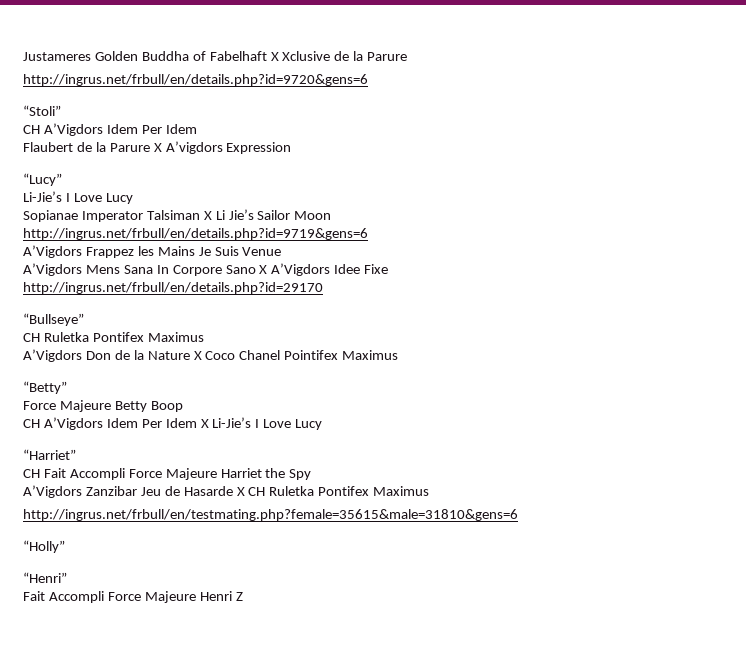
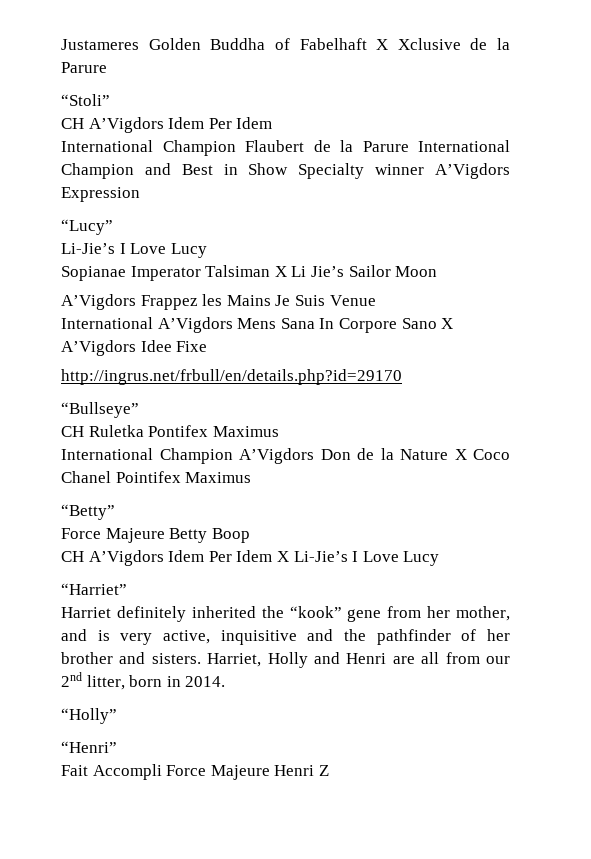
[23,74,368,86] // http://ingrus.net/frbull/en/details.php?id=9720&gens=6 -> (107, 67) none
(197, 129) none -> [61,140,236,156] International Champion
[153,141,223,154] X A’vigdors -> [418,140,510,152] [61,163,510,179] International Champion and Best in Show Specialty winner A’Vigdors
[23,228,368,240] // http://ingrus.net/frbull/en/details.php?id=9719&gens=6 -> (438, 271) none
(282, 251) none -> [61,317,153,329] International
(204, 337) none -> [61,448,233,464] International Champion
[23,468,312,480] [23,485,430,498] [23,509,518,521] CH Fait Accompli Force Majeure Harriet the Spy // A’Vigdors Zanzibar Jeu de Hasarde X CH Ruletka Pontifex Maximus // http://ingrus.net/frbull/en/testmating.php?female=35615&male=31810&gens=6 -> [61,606,510,622] [61,629,511,645] [61,652,510,668] [61,672,226,690] Harriet definitely inherited the “kook” gene from her mother, and is very active, inquisitive and the pathfinder of her brother and sisters. Harriet, Holly and Henri are all from our 2nd litter, born in 2014.

